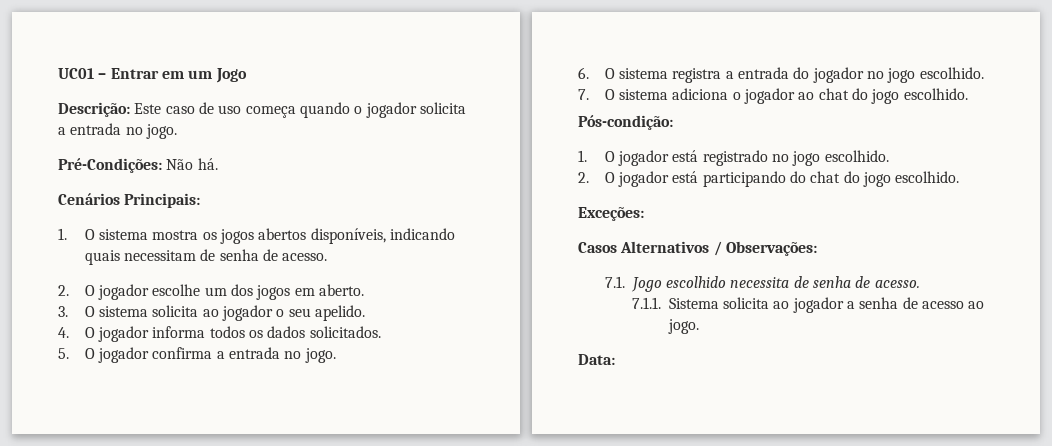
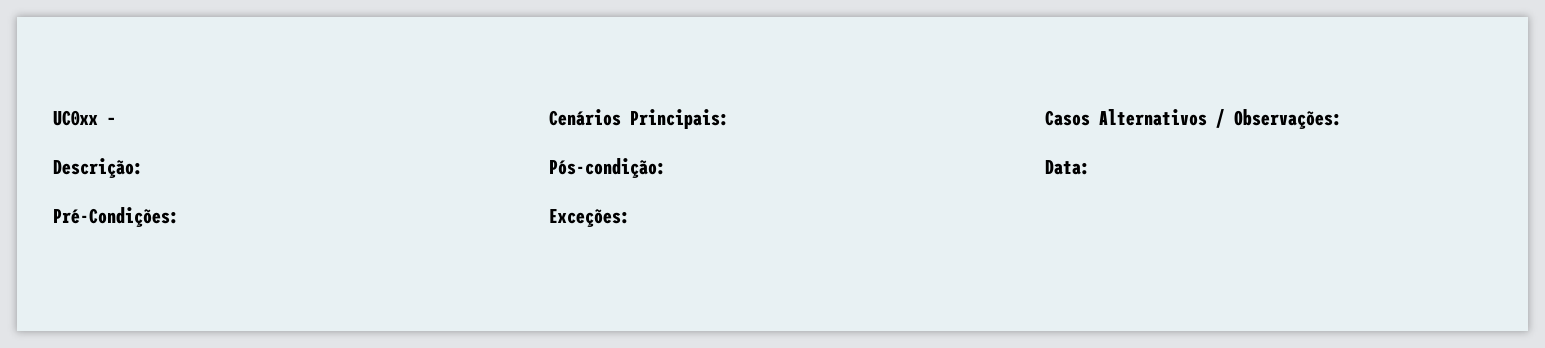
[58,68,94,79] UC01 -> [53,110,98,126] UC0xx
[110,68,247,83] [58,102,466,118] [58,123,177,139] Entrar em um Jogo // Descrição: Este caso de uso começa quando o jogador solicita a entrada no jogo. -> [53,158,143,178] // Descrição:
[166,158,218,170] Não há. -> (179, 217) none
[58,228,456,244] [84,249,328,265] [58,284,365,300] [58,305,366,321] [58,326,381,342] [58,347,336,363] [578,67,984,83] [578,88,968,104] [578,115,673,130] [578,150,889,166] [578,171,960,187] 1. O sistema mostra os jogos abertos disponíveis, indicando quais necessitam de senha de acesso. // 2. O jogador escolhe um dos jogos em aberto. // 3. O sistema solicita ao jogador o seu apelido. // 4. O jogador informa todos os dados solicitados. // 5. O jogador confirma a entrada no jogo. // 6. O sistema registra a entrada do jogador no jogo escolhido. // 7. O sistema adiciona o jogador ao chat do jogo escolhido. // Pós-condição: // 1. O jogador está registrado no jogo escolhido. // 2. O jogador está participando do chat do jogo escolhido. -> [549,158,666,178] Pós-condição:
[604,276,920,292] [631,297,985,313] [667,319,699,334] // 7.1. Jogo escolhido necessita de senha de acesso. // 7.1.1. Sistema solicita ao jogador a senha de acesso ao jogo. -> (1342, 119) none

